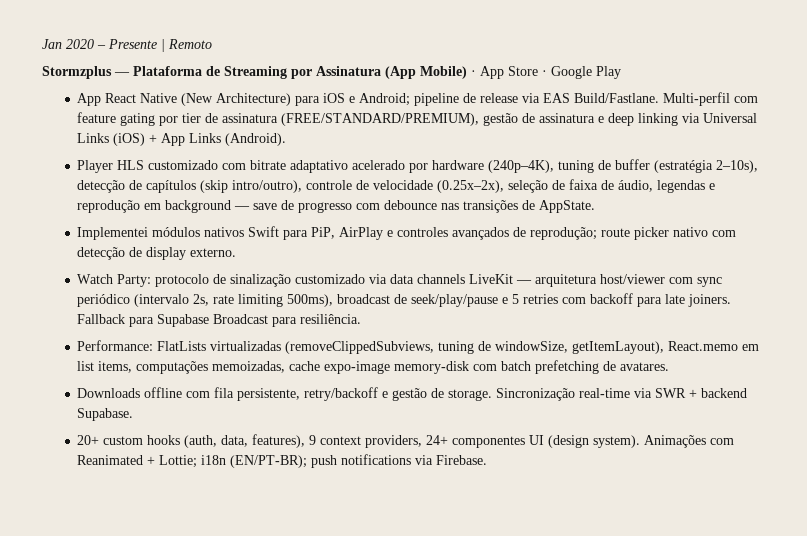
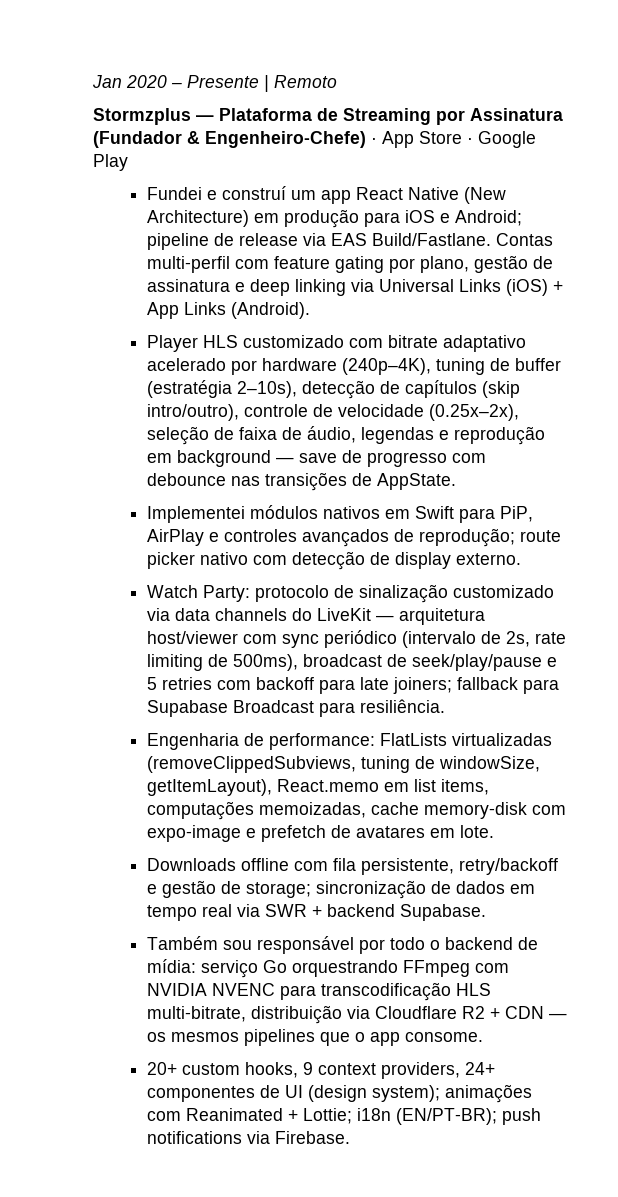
[385,66,467,79] (App Mobile) -> [93,131,366,148] (Fundador & Engenheiro-Chefe)
[77,93,102,106] App -> [146,186,351,204] Fundei e construí um app
(292, 99) none -> [253,209,359,228] em produção
[663,92,731,106] Multi-perfil -> [495,233,553,246] [146,256,230,273] Contas multi-perfil
[182,113,480,126] tier de assinatura (FREE/STANDARD/PREMIUM), -> [419,256,469,273] plano,
(245, 232) none -> [384,509,410,519] em
(466, 279) none -> [291,608,312,621] do
(190, 300) none -> [480,631,501,644] de
(284, 300) none -> [207,654,228,667] de
[688,294,732,307] [77,314,126,324] joiners. Fallback -> [392,677,518,694] joiners; fallback
[77,340,154,351] Performance: -> [146,733,375,750] Engenharia de performance:
[324,361,391,374] expo-image -> (419, 808) none
[501,360,670,374] batch prefetching de avatares. -> [146,825,494,842] expo-image e prefetch de avatares em lote.
[448,388,631,401] storage. Sincronização real-time -> [245,880,535,899] [146,904,232,921] storage; sincronização de dados em tempo real
[77,434,306,448] 20+ custom hooks (auth, data, features), -> [146,936,538,954] [146,959,509,978] [146,982,491,1001] [146,1005,567,1024] [146,1029,483,1046] [146,1062,298,1078] Também sou responsável por todo o backend de mídia: serviço Go orquestrando FFmpeg com NVIDIA NVENC para transcodificação HLS multi-bitrate, distribuição via Cloudflare R2 + CDN — os mesmos pipelines que o app consome. // 20+ custom hooks,
(526, 442) none -> [259,1085,280,1098] de
[593,435,707,448] system). Animações -> [371,1084,532,1103] system); animações

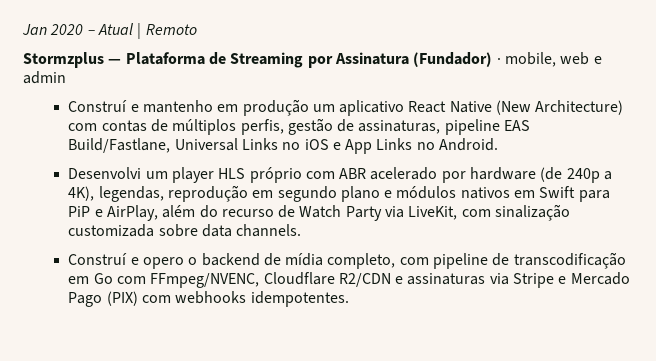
[187,75,259,88] Presente -> [97,23,133,35] Atual
[93,131,536,148] [93,154,128,171] [146,186,506,204] [146,209,522,228] [146,233,553,250] [146,255,553,273] [146,279,563,296] [146,302,310,319] [146,335,526,352] [146,358,561,375] [146,380,520,399] [146,404,519,421] [146,426,545,445] [146,450,486,467] [146,472,456,491] [146,506,245,523] (Fundador & Engenheiro-Chefe) · App Store · Google Play // Fundei e construí um app React Native (New Architecture) em produção para iOS e Android; pipeline de release via EAS Build/Fastlane. Contas multi-perfil com feature gating por plano, gestão de assinatura e deep linking via Universal Links (iOS) + App Links (Android). // Player HLS customizado com bitrate adaptativo acelerado por hardware (240p–4K), tuning de buffer (estratégia 2–10s), detecção de capítulos (skip intro/outro), controle de velocidade (0.25x–2x), seleção de faixa de áudio, legendas e reprodução em background — save de progresso com debounce nas transições de AppState. // Implementei -> [413,52,602,67] [23,71,66,84] [68,99,624,116] [68,118,531,135] [68,138,499,154] [68,167,613,183] [68,185,393,202] (Fundador) · mobile, web e admin // Construí e mantenho em produção um aplicativo React Native (New Architecture) com contas de múltiplos perfis, gestão de assinaturas, pipeline EAS Build/Fastlane, Universal Links no iOS e App Links no Android. // Desenvolvi um player HLS próprio com ABR acelerado por hardware (de 240p a 4K), legendas, reprodução em segundo plano e
[499,506,533,522] [146,528,561,547] [146,551,521,570] [146,584,554,603] [146,608,485,625] [146,630,566,648] [146,654,557,671] [146,677,559,694] [146,699,445,717] [146,733,552,750] [146,756,540,773] [146,779,489,796] [146,801,566,820] [146,825,494,842] [146,858,558,875] [146,880,535,899] [146,904,486,921] [146,936,538,954] [146,959,509,978] [146,982,491,1001] [146,1005,567,1024] [146,1029,483,1046] [146,1062,495,1079] [146,1084,532,1103] [146,1108,541,1125] [146,1131,350,1144] PiP, AirPlay e controles avançados de reprodução; route picker nativo com detecção de display externo. // Watch Party: protocolo de sinalização customizado via data channels do LiveKit — arquitetura host/viewer com sync periódico (intervalo de 2s, rate limiting de 500ms), broadcast de seek/play/pause e 5 retries com backoff para late joiners; fallback para Supabase Broadcast para resiliência. // Engenharia de performance: FlatLists virtualizadas (removeClippedSubviews, tuning de windowSize, getItemLayout), React.memo em list items, computações memoizadas, cache memory-disk com expo-image e prefetch de avatares em lote. // Downloads offline com fila persistente, retry/backoff e gestão de storage; sincronização de dados em tempo real via SWR + backend Supabase. // Também sou responsável por todo o backend de mídia: serviço Go orquestrando FFmpeg com NVIDIA NVENC para transcodificação HLS multi-bitrate, distribuição via Cloudflare R2 + CDN — os mesmos pipelines que o app consome. // 20+ custom hooks, 9 context providers, 24+ componentes de UI (design system); animações com Reanimated + Lottie; i18n (EN/PT-BR); push notifications via Firebase. -> [68,204,571,221] [68,224,302,237] [68,252,626,269] [68,272,630,288] [68,291,349,307] PiP e AirPlay, além do recurso de Watch Party via LiveKit, com sinalização customizada sobre data channels. // Construí e opero o backend de mídia completo, com pipeline de transcodificação em Go com FFmpeg/NVENC, Cloudflare R2/CDN e assinaturas via Stripe e Mercado Pago (PIX) com webhooks idempotentes.

